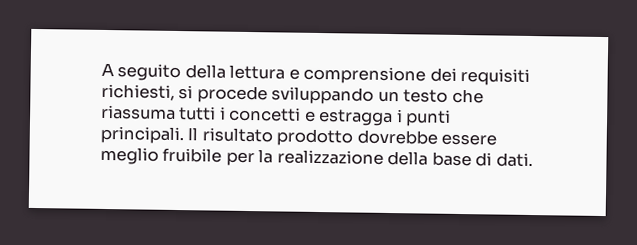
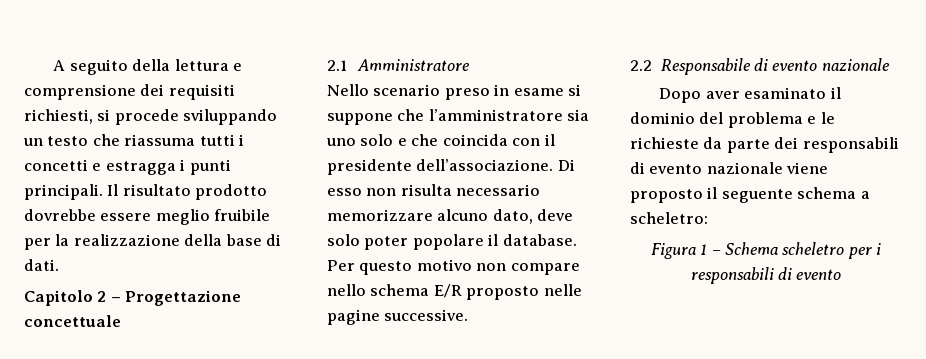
(533, 160) none -> [24,290,242,306] [24,315,121,327] [327,59,470,71] [327,84,582,100] [327,109,590,125] [326,134,555,146] [327,159,575,175] [327,184,541,196] [327,209,574,224] [327,234,577,250] [327,259,580,275] [327,284,582,300] [327,309,469,325] [630,58,890,75] [659,87,841,103] [630,112,835,128] [630,137,899,153] [630,162,829,174] [630,187,870,203] [630,212,708,224] [650,242,882,259] [690,267,842,284] // Capitolo 2 – Progettazione concettuale // 2.1 Amministratore // Nello scenario preso in esame si suppone che l’amministratore sia uno solo e che coincida con il presidente dell’associazione. Di esso non risulta necessario memorizzare alcuno dato, deve solo poter popolare il database. Per questo motivo non compare nello schema E/R proposto nelle pagine successive. // 2.2 Responsabile di evento nazionale // Dopo aver esaminato il dominio del problema e le richieste da parte dei responsabili di evento nazionale viene proposto il seguente schema a scheletro: // Figura 1 – Schema scheletro per i responsabili di evento

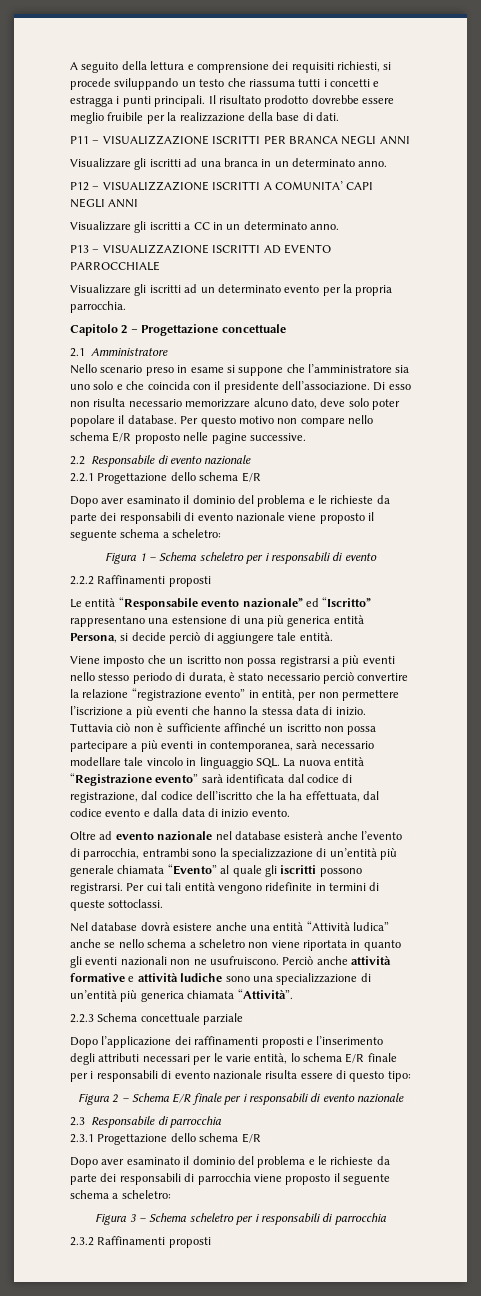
(59, 265) none -> [70,135,410,145] [70,158,388,170] [70,181,374,191] [70,198,139,208] [70,221,339,233] [70,244,331,254] [70,261,160,271] [70,284,393,296] [70,301,126,313] // P11 – VISUALIZZAZIONE ISCRITTI PER BRANCA NEGLI ANNI // Visualizzare gli iscritti ad una branca in un determinato anno. // P12 – VISUALIZZAZIONE ISCRITTI A COMUNITA’ CAPI NEGLI ANNI // Visualizzare gli iscritti a CC in un determinato anno. // P13 – VISUALIZZAZIONE ISCRITTI AD EVENTO PARROCCHIALE // Visualizzare gli iscritti ad un determinato evento per la propria parrocchia.
(890, 64) none -> [70,472,261,484] // 2.2.1 Progettazione dello schema E/R
(842, 274) none -> [70,575,211,587] [70,597,372,610] [70,615,364,627] [70,632,333,644] [70,655,395,667] [70,672,409,684] [70,688,399,701] [70,706,366,718] [70,723,377,735] [70,740,374,752] [70,757,364,769] [70,773,353,786] [70,791,379,803] [70,808,290,818] [70,831,402,841] [70,848,397,860] [70,864,362,877] [70,882,380,894] [70,899,164,911] [70,921,389,932] [70,939,401,951] [70,956,391,968] [70,973,371,985] [70,989,293,1002] [70,1013,244,1025] [70,1036,384,1048] [70,1053,397,1065] [70,1070,411,1082] [77,1093,405,1105] [70,1116,221,1128] [70,1133,261,1145] [70,1156,390,1168] [70,1173,390,1185] [70,1190,171,1199] [95,1213,386,1225] [70,1236,211,1248] // 2.2.2 Raffinamenti proposti // Le entità “Responsabile evento nazionale” ed “Iscritto” rappresentano una estensione di una più generica entità Persona, si decide perciò di aggiungere tale entità. // Viene imposto che un iscritto non possa registrarsi a più eventi nello stesso periodo di durata, è stato necessario perciò convertire la relazione “registrazione evento” in entità, per non permettere l’iscrizione a più eventi che hanno la stessa data di inizio. Tuttavia ciò non è sufficiente affinché un iscritto non possa partecipare a più eventi in contemporanea, sarà necessario modellare tale vincolo in linguaggio SQL. La nuova entità “Registrazione evento” sarà identificata dal codice di registrazione, dal codice dell’iscritto che la ha effettuata, dal codice evento e dalla data di inizio evento. // Oltre ad evento nazionale nel database esisterà anche l’evento di parrocchia, entrambi sono la specializzazione di un’entità più generale chiamata “Evento” al quale gli iscritti possono registrarsi. Per cui tali entità vengono ridefinite in termini di queste sottoclassi. // Nel database dovrà esistere anche una entità “Attività ludica” anche se nello schema a scheletro non viene riportata in quanto gli eventi nazionali non ne usufruiscono. Perciò anche attività formative e attività ludiche sono una specializzazione di un’entità più generica chiamata “Attività”. // 2.2.3 Schema concettuale parziale // Dopo l’applicazione dei raffinamenti proposti e l’inserimento degli attributi necessari per le varie entità, lo schema E/R finale per i responsabili di evento nazionale risulta essere di questo tipo: // Figura 2 – Schema E/R finale per i responsabili di evento nazionale // 2.3 Responsabile di parrocchia // 2.3.1 Progettazione dello schema E/R // Dopo aver esaminato il dominio del problema e le richieste da parte dei responsabili di parrocchia viene proposto il seguente schema a scheletro: // Figura 3 – Schema scheletro per i responsabili di parrocchia // 2.3.2 Raffinamenti proposti

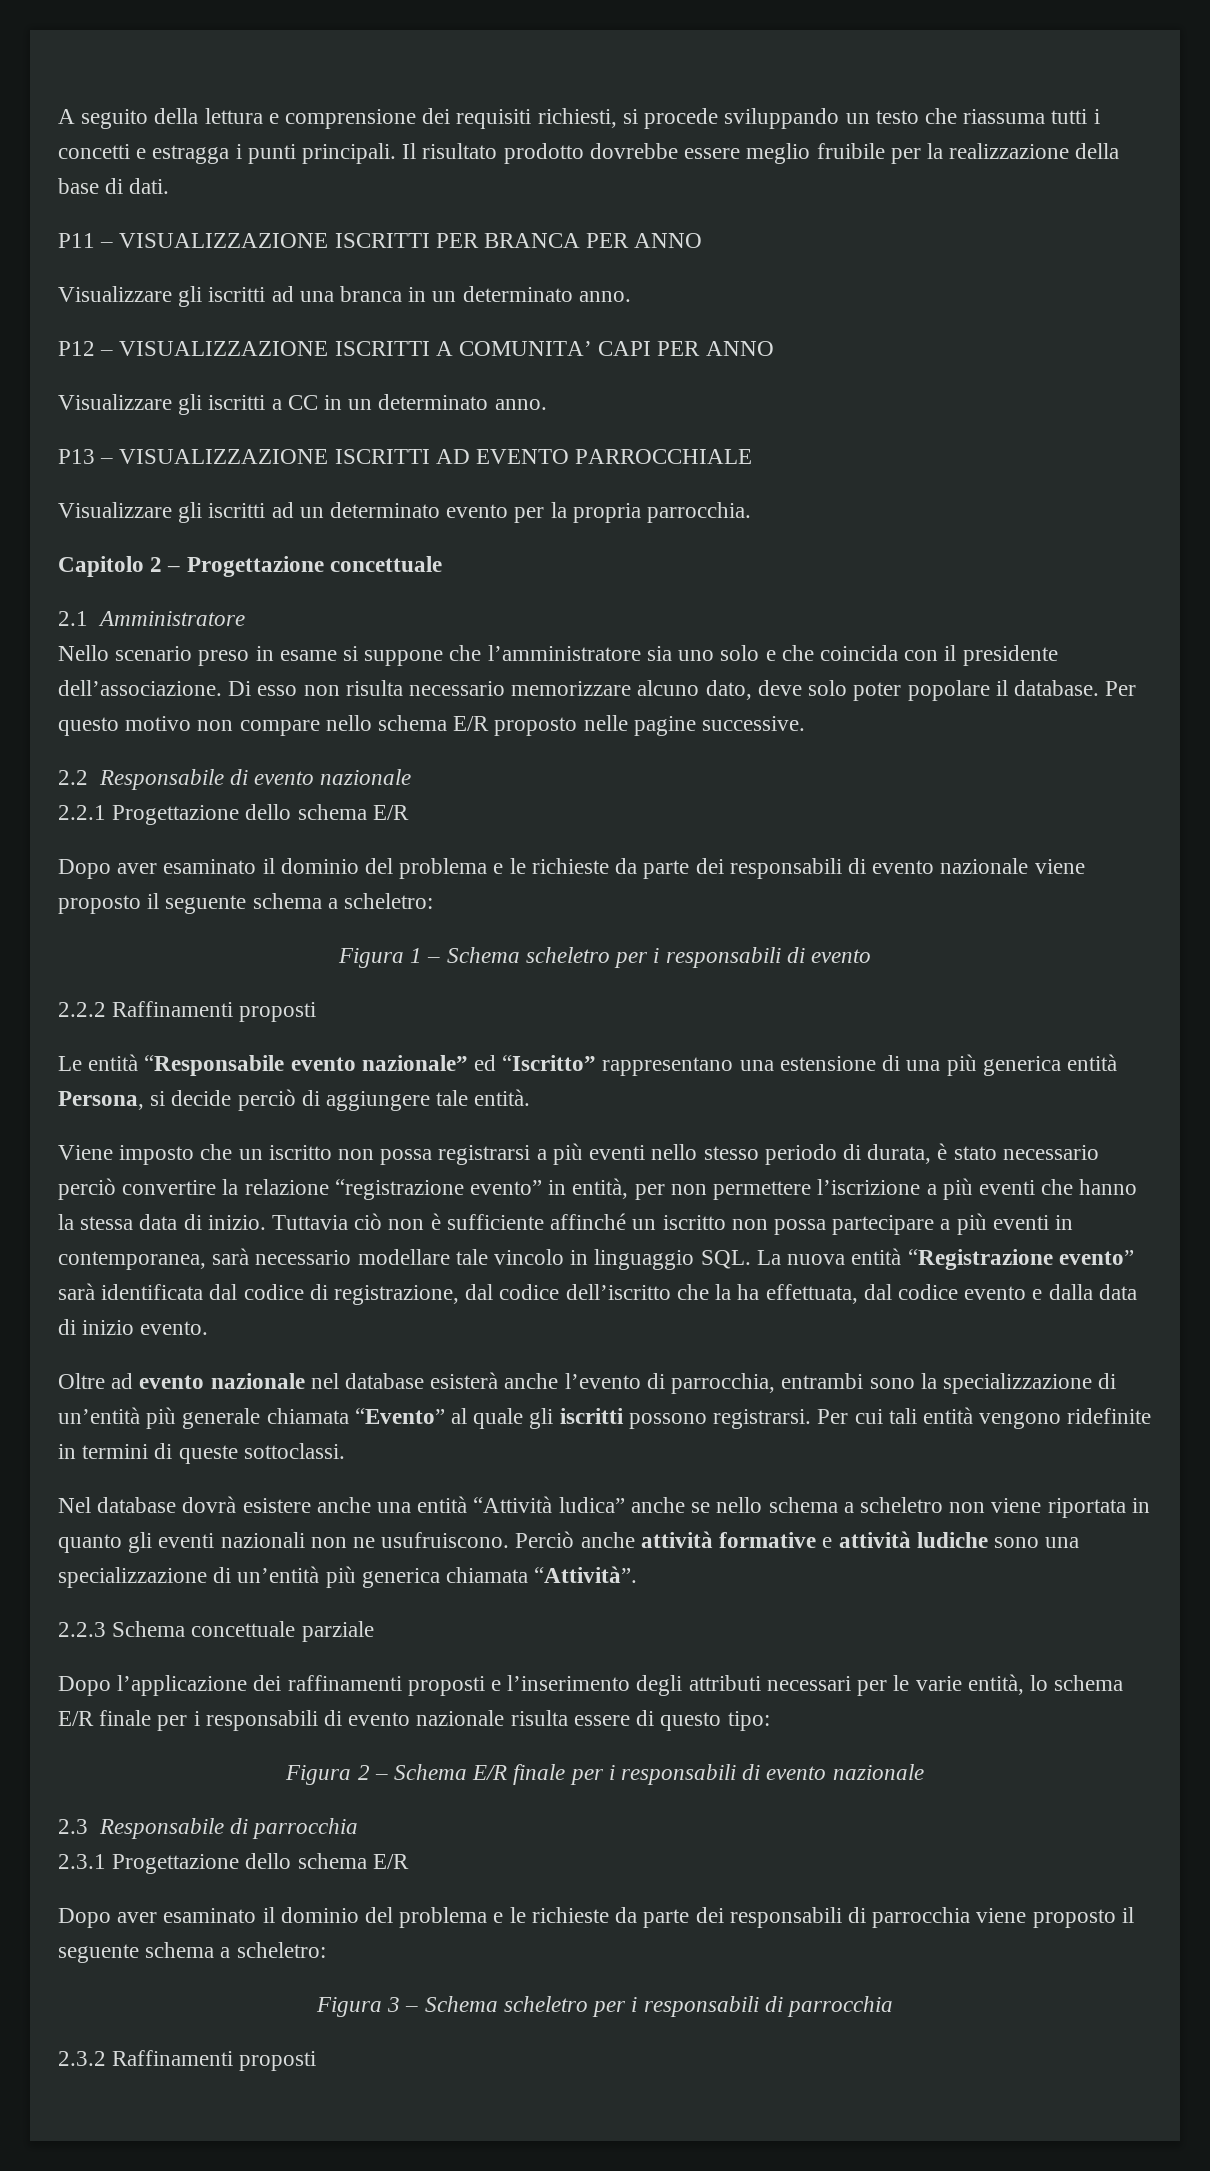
[341,135,410,145] NEGLI ANNI -> [586,233,703,248] PER ANNO
[70,198,139,208] NEGLI ANNI -> [657,341,774,356] PER ANNO

